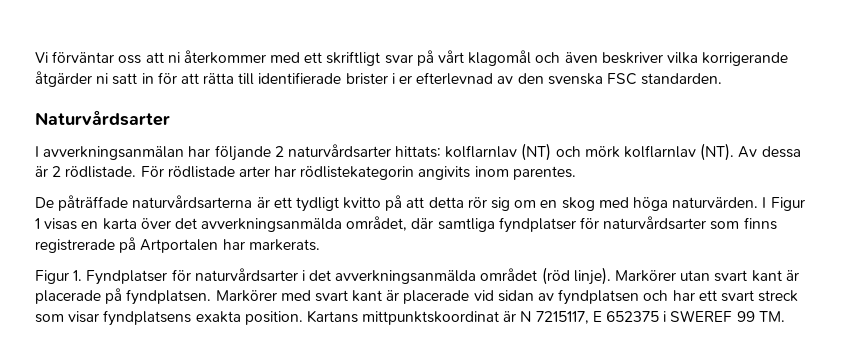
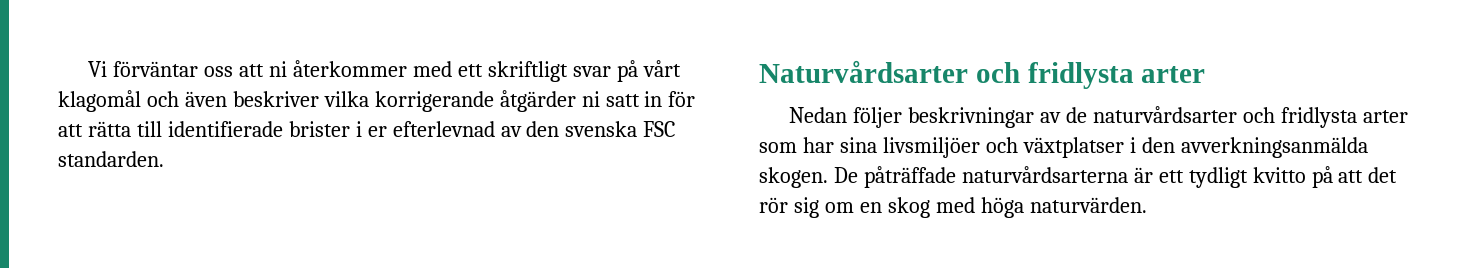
[35,143,801,161] [35,166,576,180] // I avverkningsanmälan har följande 2 naturvårdsarter hittats: kolflarnlav (NT) och mörk kolflarnlav (NT). Av dessa är 2 rödlistade. För rödlistade arter har rödlistekategorin angivits inom parentes. // -> [975,62,1206,89] [789,106,1408,128] [759,137,1368,158] [759,167,828,188] och fridlysta arter // Nedan följer beskrivningar av de naturvårdsarter och fridlysta arter som har sina livsmiljöer och växtplatser i den avverkningsanmälda skogen.
[428,197,464,208] detta -> [1368,167,1398,183] det
[762,197,805,211] [35,216,777,233] [35,237,320,253] [35,267,799,285] [35,288,799,305] [35,310,785,326] I Figur 1 visas en karta över det avverkningsanmälda området, där samtliga fyndplatser för naturvårdsarter som finns registrerade på Artportalen har markerats. // Figur 1. Fyndplatser för naturvårdsarter i det avverkningsanmälda området (röd linje). Markörer utan svart kant är placerade på fyndplatsen. Markörer med svart kant är placerade vid sidan av fyndplatsen och har ett svart streck som visar fyndplatsens exakta position. Kartans mittpunktskoordinat är N 7215117, E 652375 i SWEREF 99 TM. -> (1147, 205) none

